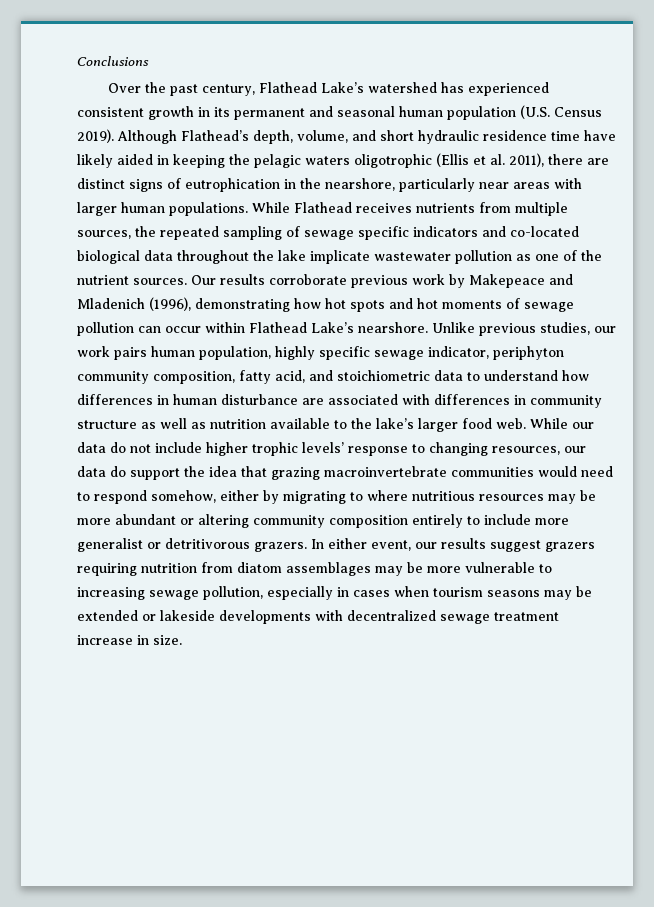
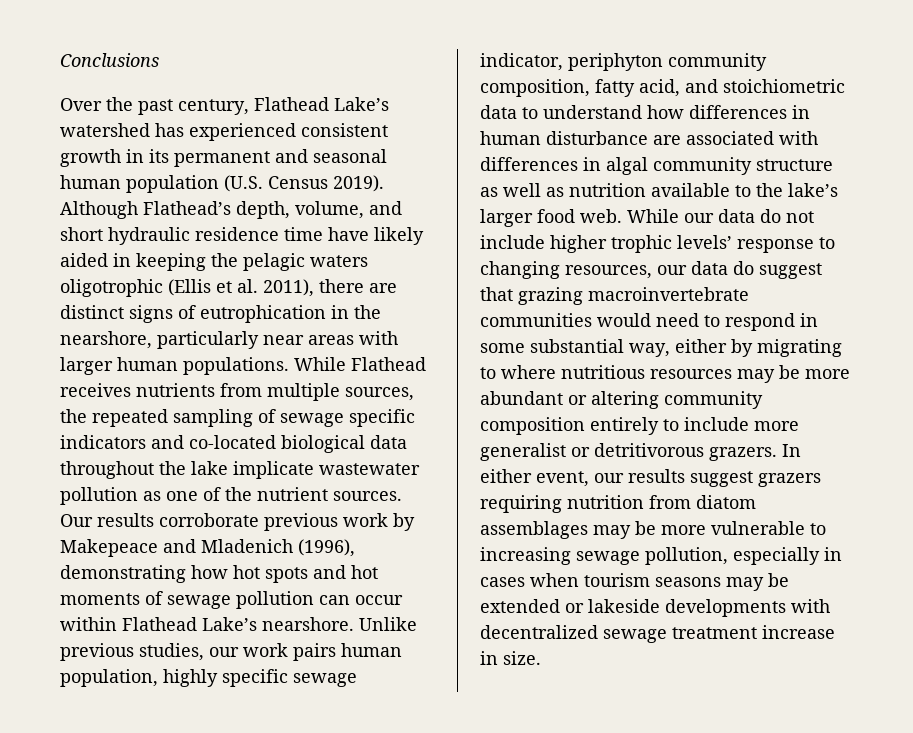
(526, 400) none -> [606,157,648,175] algal
[130,466,237,480] support the idea -> [759,263,822,279] suggest
[151,490,216,503] somehow, -> [800,313,818,327] [480,339,670,357] in some substantial way,

